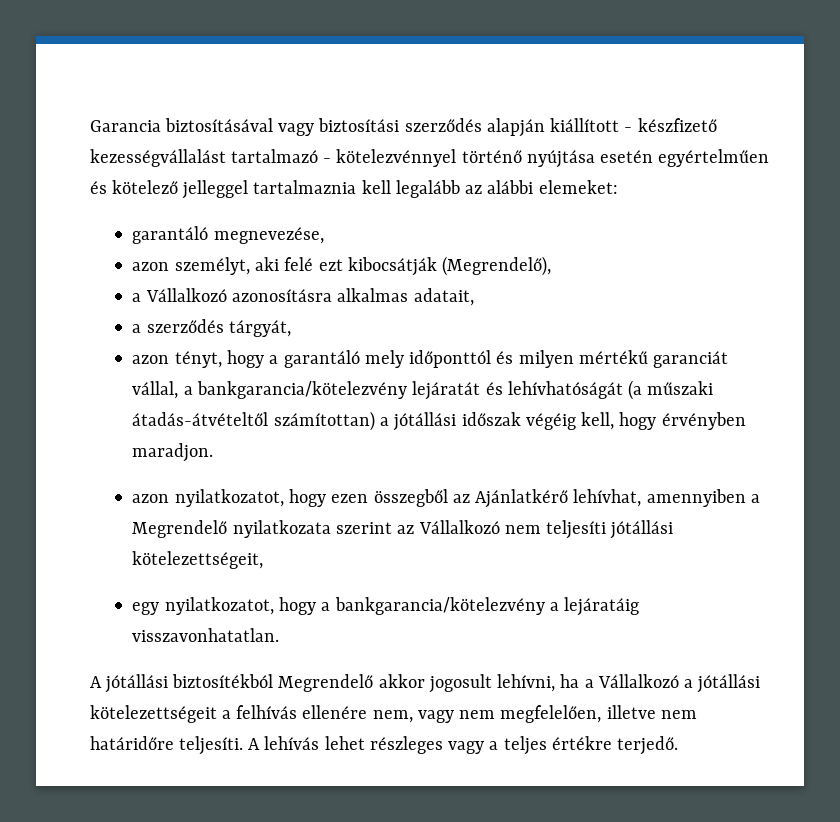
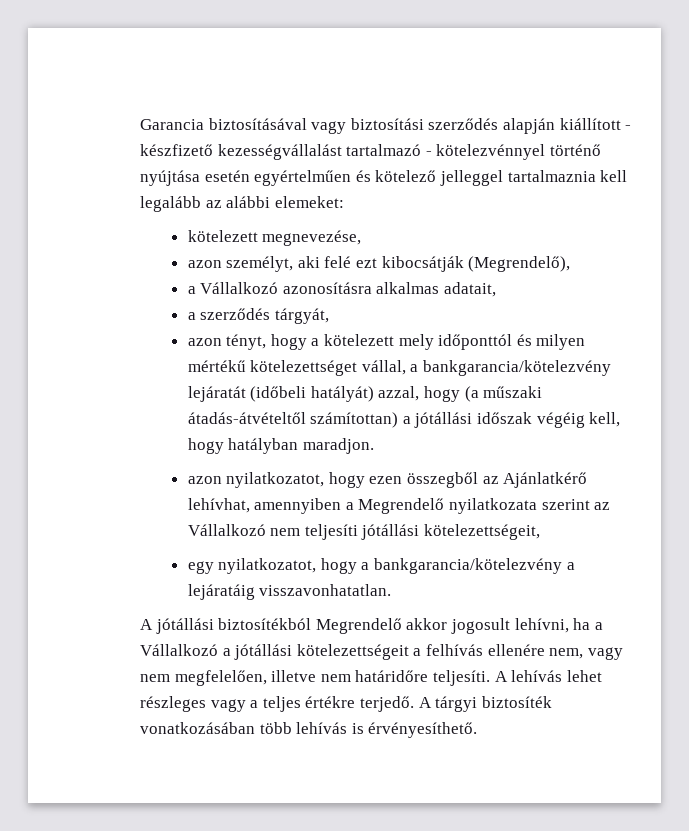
[132,226,209,244] garantáló -> [187,230,258,242] kötelezett
[283,350,360,368] garantáló -> [323,334,394,346] kötelezett
[653,351,729,368] garanciát -> [250,360,358,376] kötelezettséget
[485,381,623,399] és lehívhatóságát -> [250,386,460,402] (időbeli hatályát) azzal, hogy
[661,412,746,430] érvényben -> [228,438,299,454] hatályban
(679, 745) none -> [418,696,552,712] [139,722,478,738] A tárgyi biztosíték vonatkozásában több lehívás is érvényesíthető.

